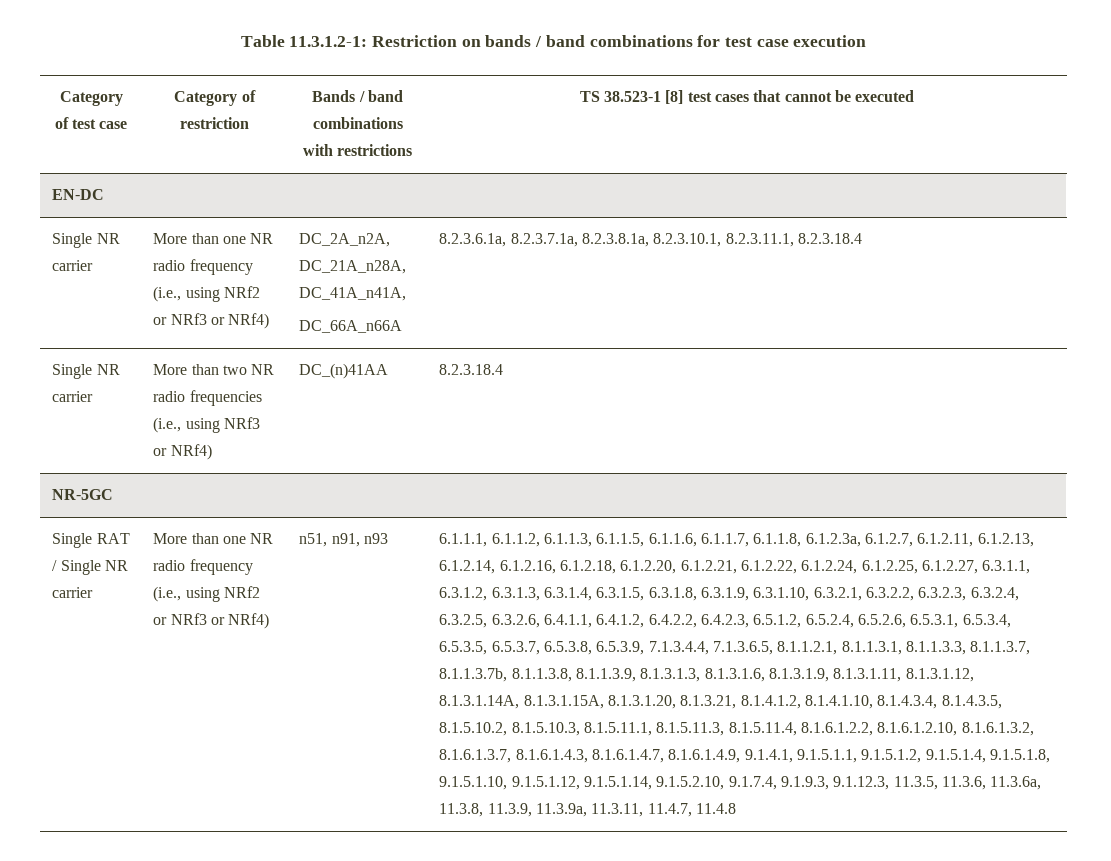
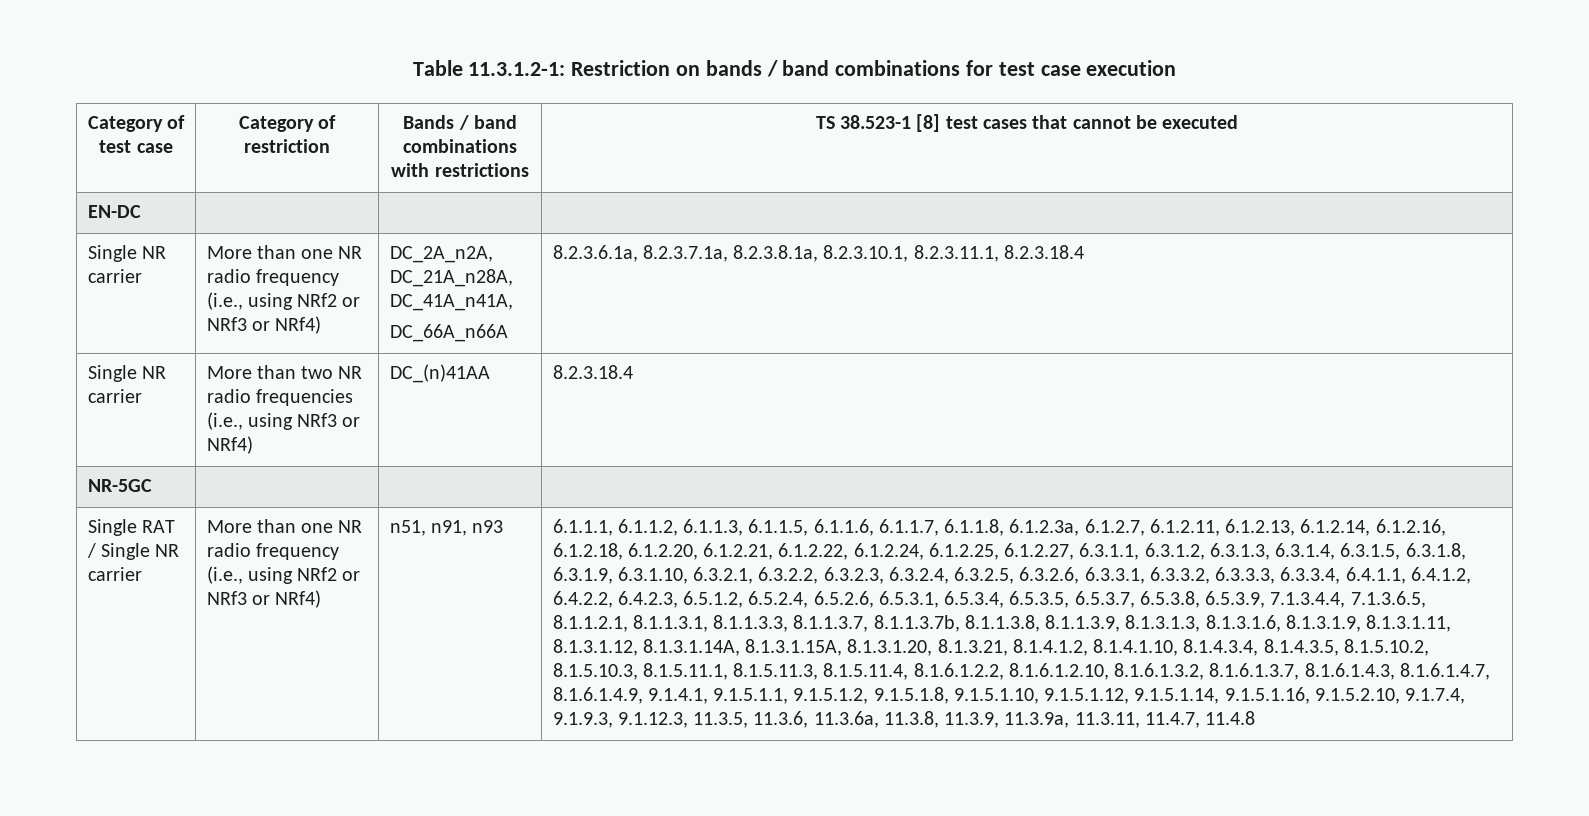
(540, 621) none -> [1084,567,1341,584] 6.3.3.1, 6.3.3.2, 6.3.3.3, 6.3.3.4,
[925,749,986,763] 9.1.5.1.4, -> (869, 696) none
(652, 783) none -> [1224,687,1310,704] 9.1.5.1.16,

